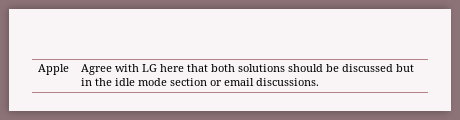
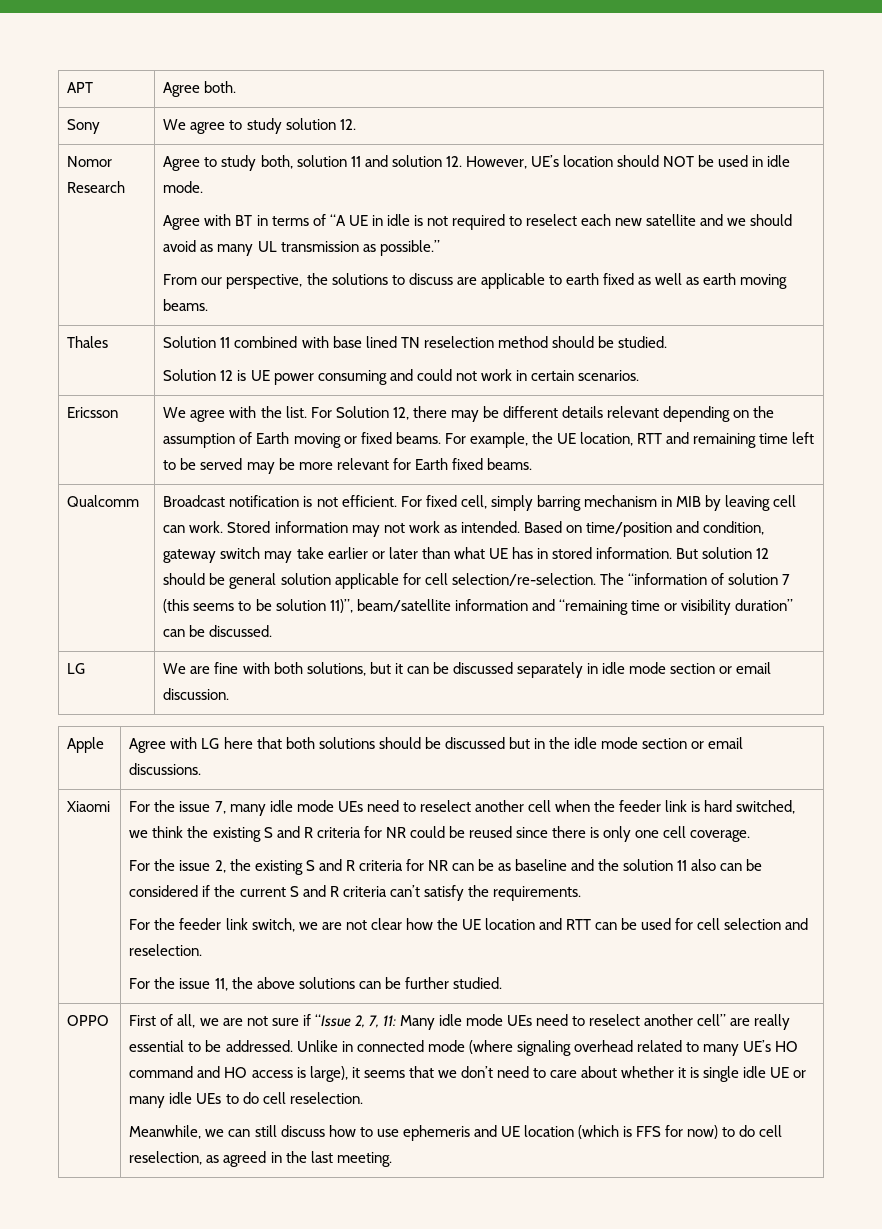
(37, 69) none -> [67,82,94,93] [163,81,237,97] [67,119,101,134] [163,118,356,134] [67,156,113,167] [67,181,126,193] [163,155,791,171] [163,181,204,193] [163,214,793,230] [163,240,440,256] [163,273,788,289] [163,299,209,311] [67,336,109,348] [163,336,667,348] [163,369,639,385] [67,407,119,418] [163,406,775,422] [163,432,815,448] [163,458,532,474] [67,495,140,507] [163,495,797,511] [163,521,765,537] [163,547,770,563] [163,573,790,589] [163,599,794,615] [163,625,273,637] [67,663,86,674] [163,662,772,678] [163,688,230,700] APT | Agree both. // Sony | We agree to study solution 12. // Nomor Research | Agree to study both, solution 11 and solution 12. However, UE’s location should NOT be used in idle mode. // Agree with BT in terms of “A UE in idle is not required to reselect each new satellite and we should avoid as many UL transmission as possible.” // From our perspective, the solutions to discuss are applicable to earth fixed as well as earth moving beams. // Thales | Solution 11 combined with base lined TN reselection method should be studied. // Solution 12 is UE power consuming and could not work in certain scenarios. // Ericsson | We agree with the list. For Solution 12, there may be different details relevant depending on the assumption of Earth moving or fixed beams. For example, the UE location, RTT and remaining time left to be served may be more relevant for Earth fixed beams. // Qualcomm | Broadcast notification is not efficient. For fixed cell, simply barring mechanism in MIB by leaving cell can work. Stored information may not work as intended. Based on time/position and condition, gateway switch may take earlier or later than what UE has in stored information. But solution 12 should be general solution applicable for cell selection/re-selection. The “information of solution 7 (this seems to be solution 11)”, beam/satellite information and “remaining time or visibility duration” can be discussed. // LG | We are fine with both solutions, but it can be discussed separately in idle mode section or email discussion. //
(319, 82) none -> [67,801,111,812] [129,800,796,816] [129,826,751,842] [129,859,763,875] [129,885,581,901] [129,918,809,932] [129,944,203,956] [129,977,502,991] [67,1015,110,1026] [129,1014,791,1030] [129,1040,799,1056] [129,1066,807,1082] [129,1092,363,1108] [129,1125,783,1141] [129,1151,392,1167] // Xiaomi | For the issue 7, many idle mode UEs need to reselect another cell when the feeder link is hard switched, we think the existing S and R criteria for NR could be reused since there is only one cell coverage. // For the issue 2, the existing S and R criteria for NR can be as baseline and the solution 11 also can be considered if the current S and R criteria can’t satisfy the requirements. // For the feeder link switch, we are not clear how the UE location and RTT can be used for cell selection and reselection. // For the issue 11, the above solutions can be further studied. // OPPO | First of all, we are not sure if “Issue 2, 7, 11: Many idle mode UEs need to reselect another cell” are really essential to be addressed. Unlike in connected mode (where signaling overhead related to many UE’s HO command and HO access is large), it seems that we don’t need to care about whether it is single idle UE or many idle UEs to do cell reselection. // Meanwhile, we can still discuss how to use ephemeris and UE location (which is FFS for now) to do cell reselection, as agreed in the last meeting.

